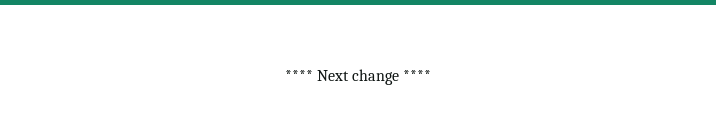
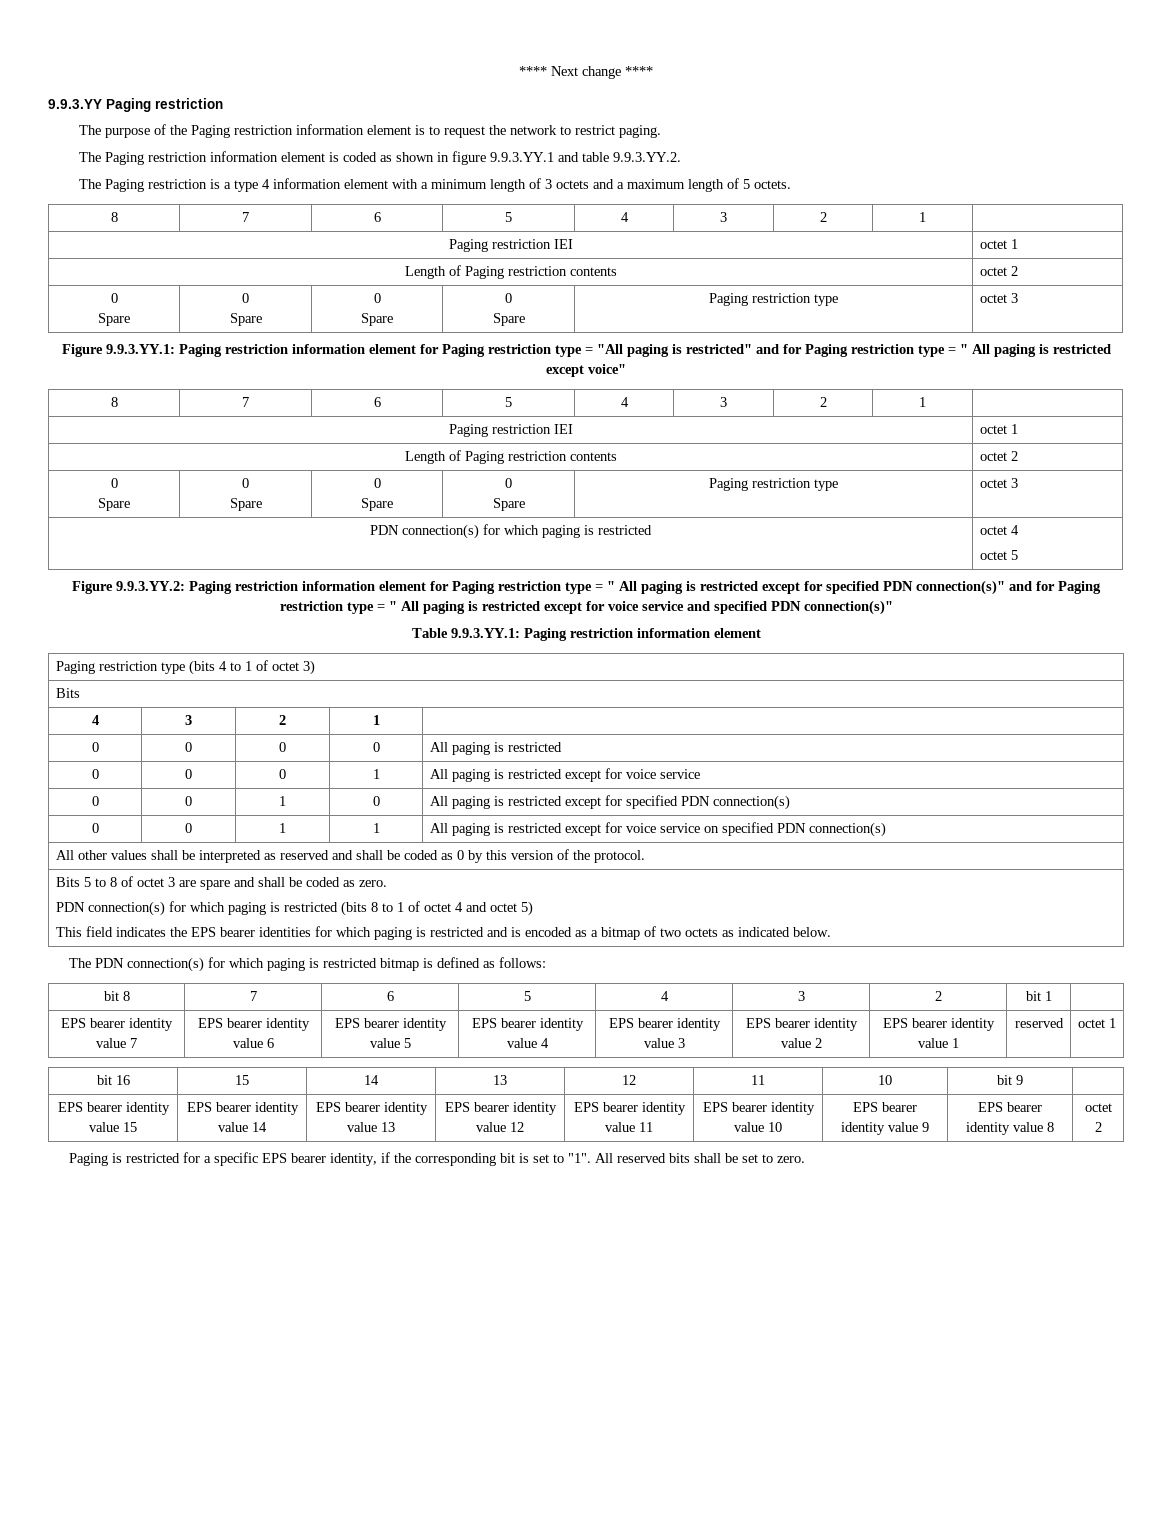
(432, 75) none -> [48,98,223,112] [78,124,661,138] [78,151,681,165] [78,178,791,192] [110,212,118,222] [242,212,249,222] [373,212,381,222] [505,212,512,222] [620,212,629,222] [720,212,727,222] [819,212,827,222] [919,212,926,222] [448,239,573,252] [979,239,1018,249] [404,265,617,279] [979,266,1018,276] [110,293,118,303] [98,313,130,326] [242,293,249,303] [229,313,262,326] [373,293,381,303] [361,313,393,326] [505,293,512,303] [492,313,525,326] [709,293,838,306] [979,293,1018,303] [61,344,1111,357] [546,364,626,377] [110,397,118,407] [242,397,249,407] [373,397,381,407] [505,397,512,407] [620,397,629,407] [720,397,727,407] [819,397,827,407] [919,397,926,407] [448,424,573,437] [979,424,1018,434] [404,450,617,464] [979,451,1018,461] [110,478,118,488] [98,498,130,511] [242,478,249,488] [229,498,262,511] [373,478,381,488] [361,498,393,511] [505,478,512,488] [492,498,525,511] [709,478,838,491] [979,478,1018,488] [370,524,652,539] [979,525,1019,535] [979,550,1018,560] [72,580,1101,595] [279,600,893,615] [411,628,761,641] [55,660,315,675] [55,688,80,698] [91,715,99,725] [185,715,192,725] [279,715,286,725] [372,715,380,725] [91,742,99,752] [185,742,192,752] [279,742,286,752] [372,742,380,752] [429,742,562,755] [91,769,99,779] [185,769,192,779] [279,769,286,779] [372,769,380,779] [429,768,700,782] [91,796,99,806] [185,796,192,806] [279,796,286,806] [372,796,380,806] [429,795,790,810] [91,823,99,833] [185,823,192,833] [279,823,286,833] [372,823,380,833] [429,822,886,837] [55,849,645,863] [55,876,387,890] [55,901,533,916] [55,926,831,940] [69,957,547,972] [103,991,130,1001] [249,991,257,1001] [386,991,394,1001] [523,991,531,1001] [660,991,669,1001] [797,991,805,1001] [934,991,942,1001] [1025,991,1052,1001] [61,1018,173,1031] [96,1038,137,1048] [197,1018,310,1031] [232,1038,274,1048] [334,1018,447,1031] [369,1038,411,1048] [471,1018,584,1031] [506,1038,549,1048] [608,1018,721,1031] [643,1038,685,1048] [745,1018,858,1031] [780,1038,822,1048] [882,1018,995,1031] [917,1038,959,1048] [1014,1018,1064,1028] [1078,1018,1116,1028] [96,1075,130,1085] [235,1075,249,1085] [364,1075,379,1085] [493,1075,507,1085] [622,1075,636,1085] [751,1075,765,1085] [878,1075,892,1085] [997,1075,1023,1085] [57,1102,170,1115] [89,1122,137,1132] [186,1102,299,1115] [218,1122,267,1132] [315,1102,428,1115] [347,1122,395,1132] [444,1102,557,1115] [476,1122,524,1132] [573,1102,686,1115] [605,1122,653,1132] [702,1102,815,1115] [734,1122,782,1132] [853,1102,917,1112] [841,1122,929,1135] [978,1102,1042,1112] [966,1122,1054,1135] [1084,1103,1112,1112] [1094,1122,1102,1132] [69,1152,806,1166] // 9.9.3.YY Paging restriction // The purpose of the Paging restriction information element is to request the network to restrict paging. // The Paging restriction information element is coded as shown in figure 9.9.3.YY.1 and table 9.9.3.YY.2. // The Paging restriction is a type 4 information element with a minimum length of 3 octets and a maximum length of 5 octets. // 8 | 7 | 6 | 5 | 4 | 3 | 2 | 1 | // Paging restriction IEI | octet 1 // Length of Paging restriction contents | octet 2 // 0 // Spare | 0 // Spare | 0 // Spare | 0 // Spare | Paging restriction type | octet 3 // Figure 9.9.3.YY.1: Paging restriction information element for Paging restriction type = "All paging is restricted" and for Paging restriction type = " All paging is restricted except voice" // 8 | 7 | 6 | 5 | 4 | 3 | 2 | 1 | // Paging restriction IEI | octet 1 // Length of Paging restriction contents | octet 2 // 0 // Spare | 0 // Spare | 0 // Spare | 0 // Spare | Paging restriction type | octet 3 // PDN connection(s) for which paging is restricted | octet 4 // octet 5 // Figure 9.9.3.YY.2: Paging restriction information element for Paging restriction type = " All paging is restricted except for specified PDN connection(s)" and for Paging restriction type = " All paging is restricted except for voice service and specified PDN connection(s)" // Table 9.9.3.YY.1: Paging restriction information element // Paging restriction type (bits 4 to 1 of octet 3) // Bits // 4 | 3 | 2 | 1 | // 0 | 0 | 0 | 0 | All paging is restricted // 0 | 0 | 0 | 1 | All paging is restricted except for voice service // 0 | 0 | 1 | 0 | All paging is restricted except for specified PDN connection(s) // 0 | 0 | 1 | 1 | All paging is restricted except for voice service on specified PDN connection(s) // All other values shall be interpreted as reserved and shall be coded as 0 by this version of the protocol. // Bits 5 to 8 of octet 3 are spare and shall be coded as zero. // PDN connection(s) for which paging is restricted (bits 8 to 1 of octet 4 and octet 5) // This field indicates the EPS bearer identities for which paging is restricted and is encoded as a bitmap of two octets as indicated below. // The PDN connection(s) for which paging is restricted bitmap is defined as follows: // bit 8 | 7 | 6 | 5 | 4 | 3 | 2 | bit 1 | // EPS bearer identity value 7 | EPS bearer identity value 6 | EPS bearer identity value 5 | EPS bearer identity value 4 | EPS bearer identity value 3 | EPS bearer identity value 2 | EPS bearer identity value 1 | reserved | octet 1 // bit 16 | 15 | 14 | 13 | 12 | 11 | 10 | bit 9 | // EPS bearer identity value 15 | EPS bearer identity value 14 | EPS bearer identity value 13 | EPS bearer identity value 12 | EPS bearer identity value 11 | EPS bearer identity value 10 | EPS bearer identity value 9 | EPS bearer identity value 8 | octet 2 // Paging is restricted for a specific EPS bearer identity, if the corresponding bit is set to "1". All reserved bits shall be set to zero.

